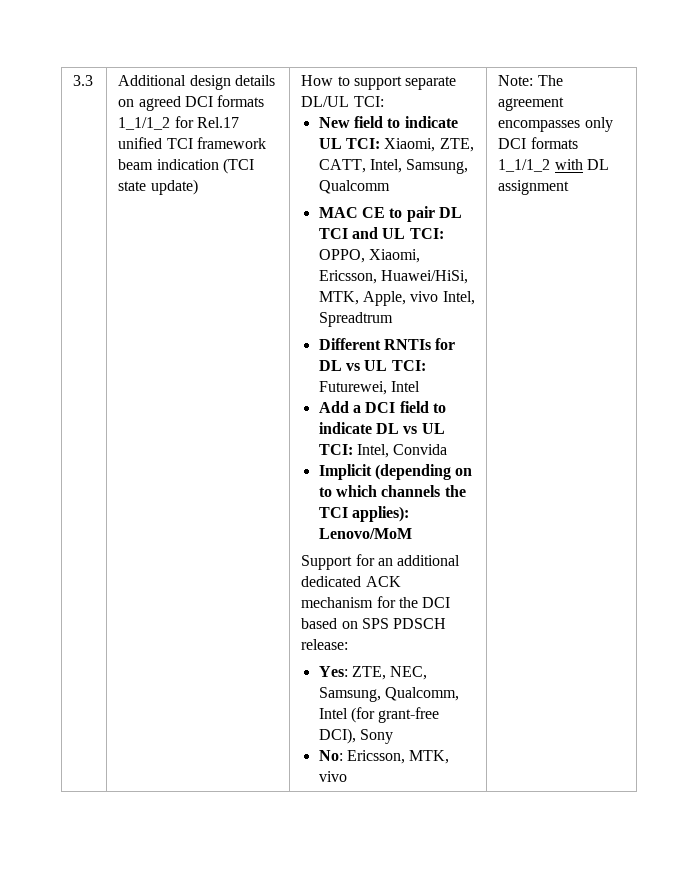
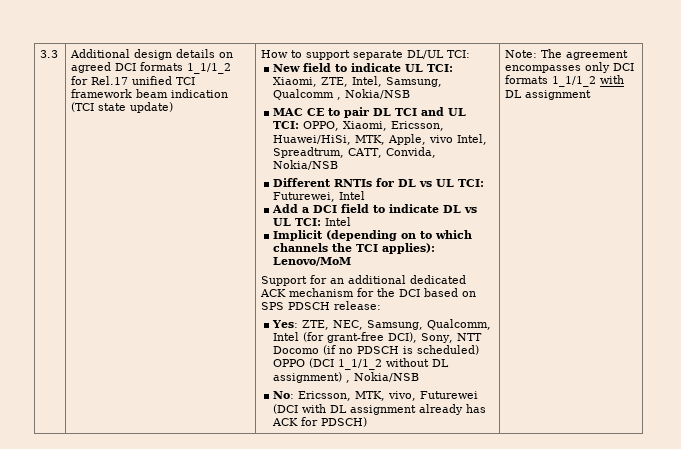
[318,159,366,173] CATT, -> (349, 82) none
(390, 187) none -> [337,89,411,100] , Nokia/NSB
[318,312,393,327] Spreadtrum -> [273,147,437,158] [273,160,339,170] Spreadtrum, CATT, Convida, Nokia/NSB
[357,444,448,458] Intel, Convida -> [325,217,352,226] Intel
[360,729,394,744] [318,750,450,764] [318,771,347,782] Sony // No: Ericsson, MTK, vivo -> [421,333,483,343] [273,345,480,355] [273,358,450,370] [273,372,420,383] [273,391,479,401] [273,404,487,415] [272,417,368,427] Sony, NTT Docomo (if no PDSCH is scheduled) OPPO (DCI 1_1/1_2 without DL assignment) , Nokia/NSB // No: Ericsson, MTK, vivo, Futurewei (DCI with DL assignment already has ACK for PDSCH)

